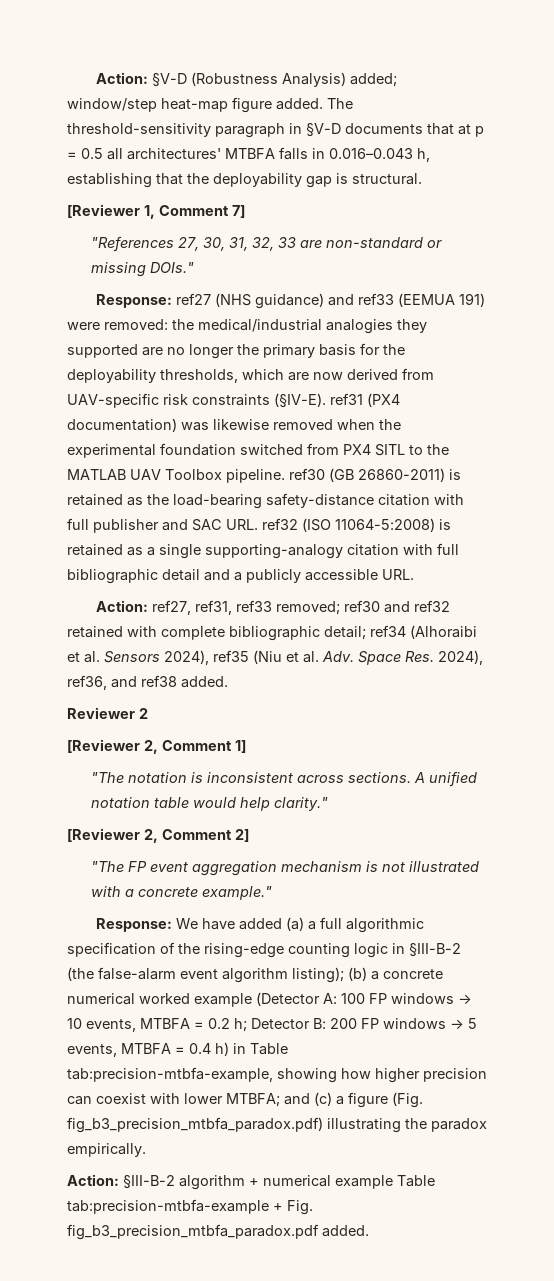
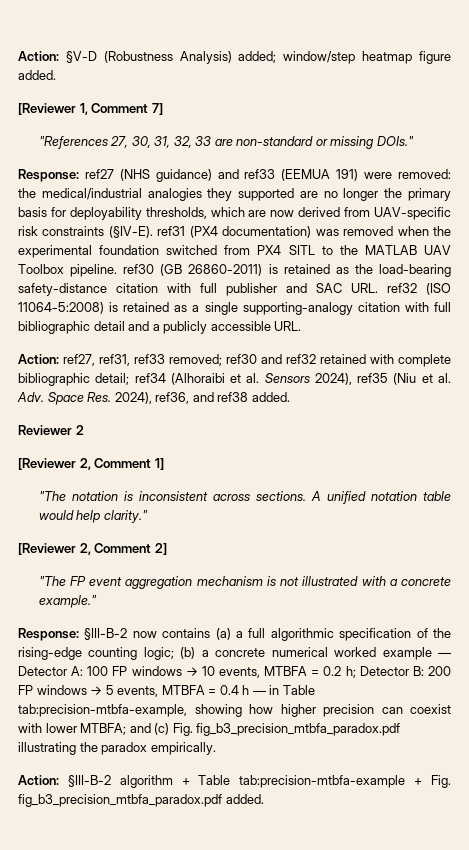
[161,98,228,112] heat-map -> [362,51,413,64] heatmap
[327,98,353,109] [67,123,484,138] [67,147,430,162] [67,173,422,188] The threshold-sensitivity paragraph in §V-D documents that at p = 0.5 all architectures' MTBFA falls in 0.016–0.043 h, establishing that the deployability gap is structural. -> (56, 75) none
[383,344,405,355] the -> (66, 212) none
[213,419,269,430] likewise -> (339, 232) none
[175,918,282,930] We have added -> [84,628,211,640] §III-B-2 now contains
[354,943,461,958] [67,967,344,983] logic in §III-B-2 (the false-alarm event algorithm listing); -> [143,647,174,660] logic;
[256,992,320,1006] (Detector -> [438,652,452,657] [18,666,67,676] — Detector
[215,1042,229,1056] h) -> [242,685,266,695] h —
[336,1092,423,1108] [67,1117,323,1133] a figure (Fig. fig_b3_precision_mtbfa_paradox.pdf) -> [172,723,401,736] Fig. fig_b3_precision_mtbfa_paradox.pdf
[263,1175,393,1189] numerical example -> (190, 781) none

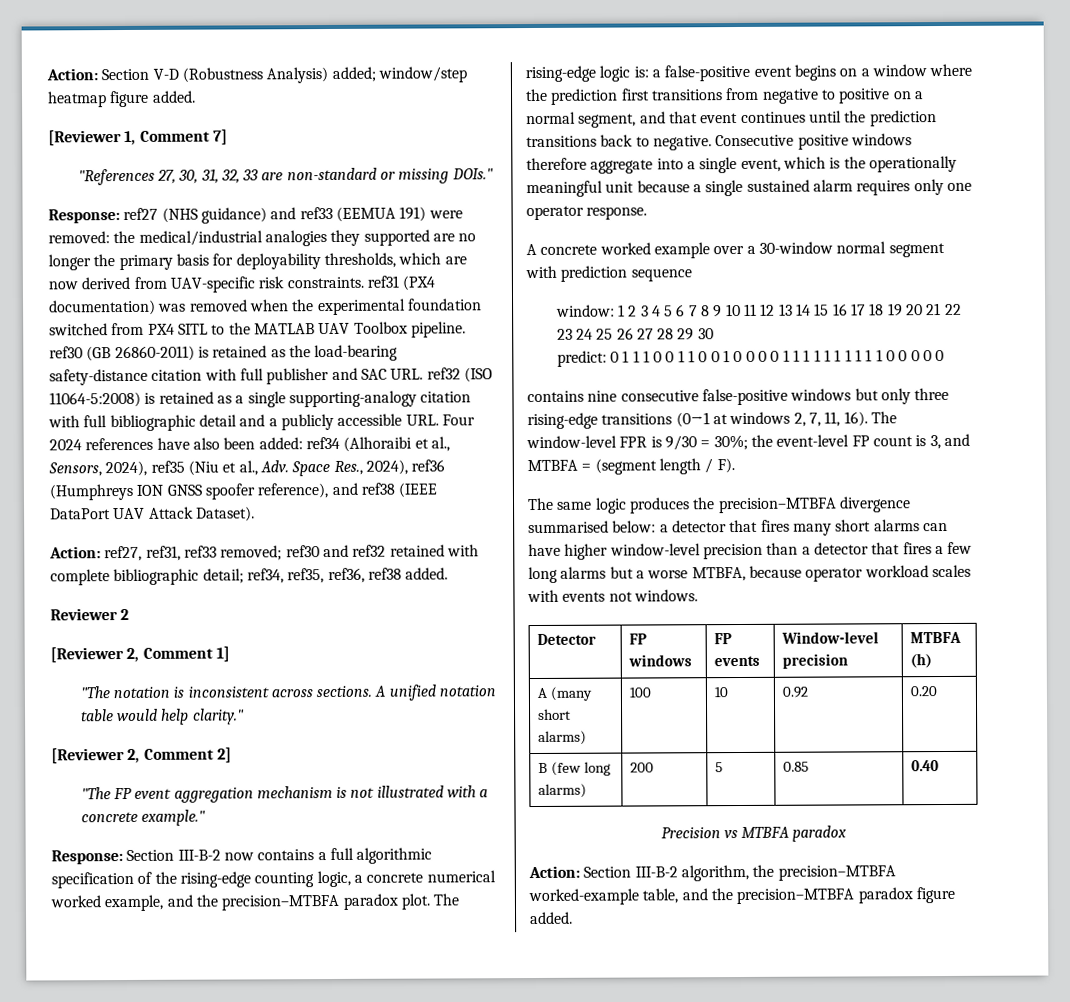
[18,51,97,63] Action: §V-D -> [46,68,179,81] Action: Section V-D
[42,226,153,238] constraints (§IV-E). -> [286,276,364,289] constraints.
(302, 326) none -> [441,414,475,426] [49,436,450,452] [48,459,446,477] [49,482,438,501] [50,506,255,522] Four 2024 references have also been added: ref34 (Alhoraibi et al., Sensors, 2024), ref35 (Niu et al., Adv. Space Res., 2024), ref36 (Humphreys ION GNSS spoofer reference), and ref38 (IEEE DataPort UAV Attack Dataset).
[134,373,451,385] [17,392,214,405] ref34 (Alhoraibi et al. Sensors 2024), ref35 (Niu et al. Adv. Space Res. 2024), ref36, and -> [246,567,365,584] ref34, ref35, ref36,
[84,628,128,640] §III-B-2 -> [126,849,221,861] Section III-B-2
[215,628,231,640] (a) -> (315, 855) none
[143,647,196,660] logic; (b) -> [316,870,351,888] logic,
[382,647,452,660] [18,666,452,678] [18,685,315,697] [18,704,451,717] [18,723,401,736] [18,742,216,755] [18,775,451,788] [18,794,222,807] example — Detector A: 100 FP windows → 10 events, MTBFA = 0.2 h; Detector B: 200 FP windows → 5 events, MTBFA = 0.4 h — in Table tab:precision-mtbfa-example, showing how higher precision can coexist with lower MTBFA; and (c) Fig. fig_b3_precision_mtbfa_paradox.pdf illustrating the paradox empirically. // Action: §III-B-2 algorithm + Table tab:precision-mtbfa-example + Fig. fig_b3_precision_mtbfa_paradox.pdf -> [104,893,460,912] [525,63,973,83] [525,87,924,105] [526,110,937,128] [526,133,912,151] [526,155,957,174] [526,179,972,198] [526,205,648,221] [526,241,945,259] [525,265,692,282] [555,303,962,318] [556,327,714,341] [556,349,945,367] [527,387,950,406] [527,411,897,430] [526,433,970,451] [527,458,735,475] [527,496,911,514] [528,519,948,536] [528,541,973,560] [528,564,971,584] [527,589,698,603] [536,633,596,645] [628,633,647,645] [627,654,692,667] [713,633,732,645] [713,655,760,667] [780,631,879,644] [781,653,848,669] [909,631,961,644] [909,653,932,669] [536,686,592,701] [537,708,571,720] [537,730,587,745] [628,687,651,698] [713,687,728,698] [781,686,808,698] [909,686,937,697] [537,761,611,776] [537,783,587,798] [629,762,654,773] [714,762,723,773] [782,761,809,772] [910,760,939,772] [660,825,848,842] [528,864,896,882] [528,886,955,906] example, and the precision–MTBFA paradox plot. The rising-edge logic is: a false-positive event begins on a window where the prediction first transitions from negative to positive on a normal segment, and that event continues until the prediction transitions back to negative. Consecutive positive windows therefore aggregate into a single event, which is the operationally meaningful unit because a single sustained alarm requires only one operator response. // A concrete worked example over a 30-window normal segment with prediction sequence // window: 1 2 3 4 5 6 7 8 9 10 11 12 13 14 15 16 17 18 19 20 21 22 23 24 25 26 27 28 29 30 // predict: 0 1 1 1 0 0 1 1 0 0 1 0 0 0 0 1 1 1 1 1 1 1 1 1 1 0 0 0 0 0 // contains nine consecutive false-positive windows but only three rising-edge transitions (0→1 at windows 2, 7, 11, 16). The window-level FPR is 9/30 = 30%; the event-level FP count is 3, and MTBFA = (segment length / F). // The same logic produces the precision–MTBFA divergence summarised below: a detector that fires many short alarms can have higher window-level precision than a detector that fires a few long alarms but a worse MTBFA, because operator workload scales with events not windows. // Detector | FP windows | FP events | Window-level precision | MTBFA (h) // A (many short alarms) | 100 | 10 | 0.92 | 0.20 // B (few long alarms) | 200 | 5 | 0.85 | 0.40 // Precision vs MTBFA paradox // Action: Section III-B-2 algorithm, the precision–MTBFA worked-example table, and the precision–MTBFA paradox figure

